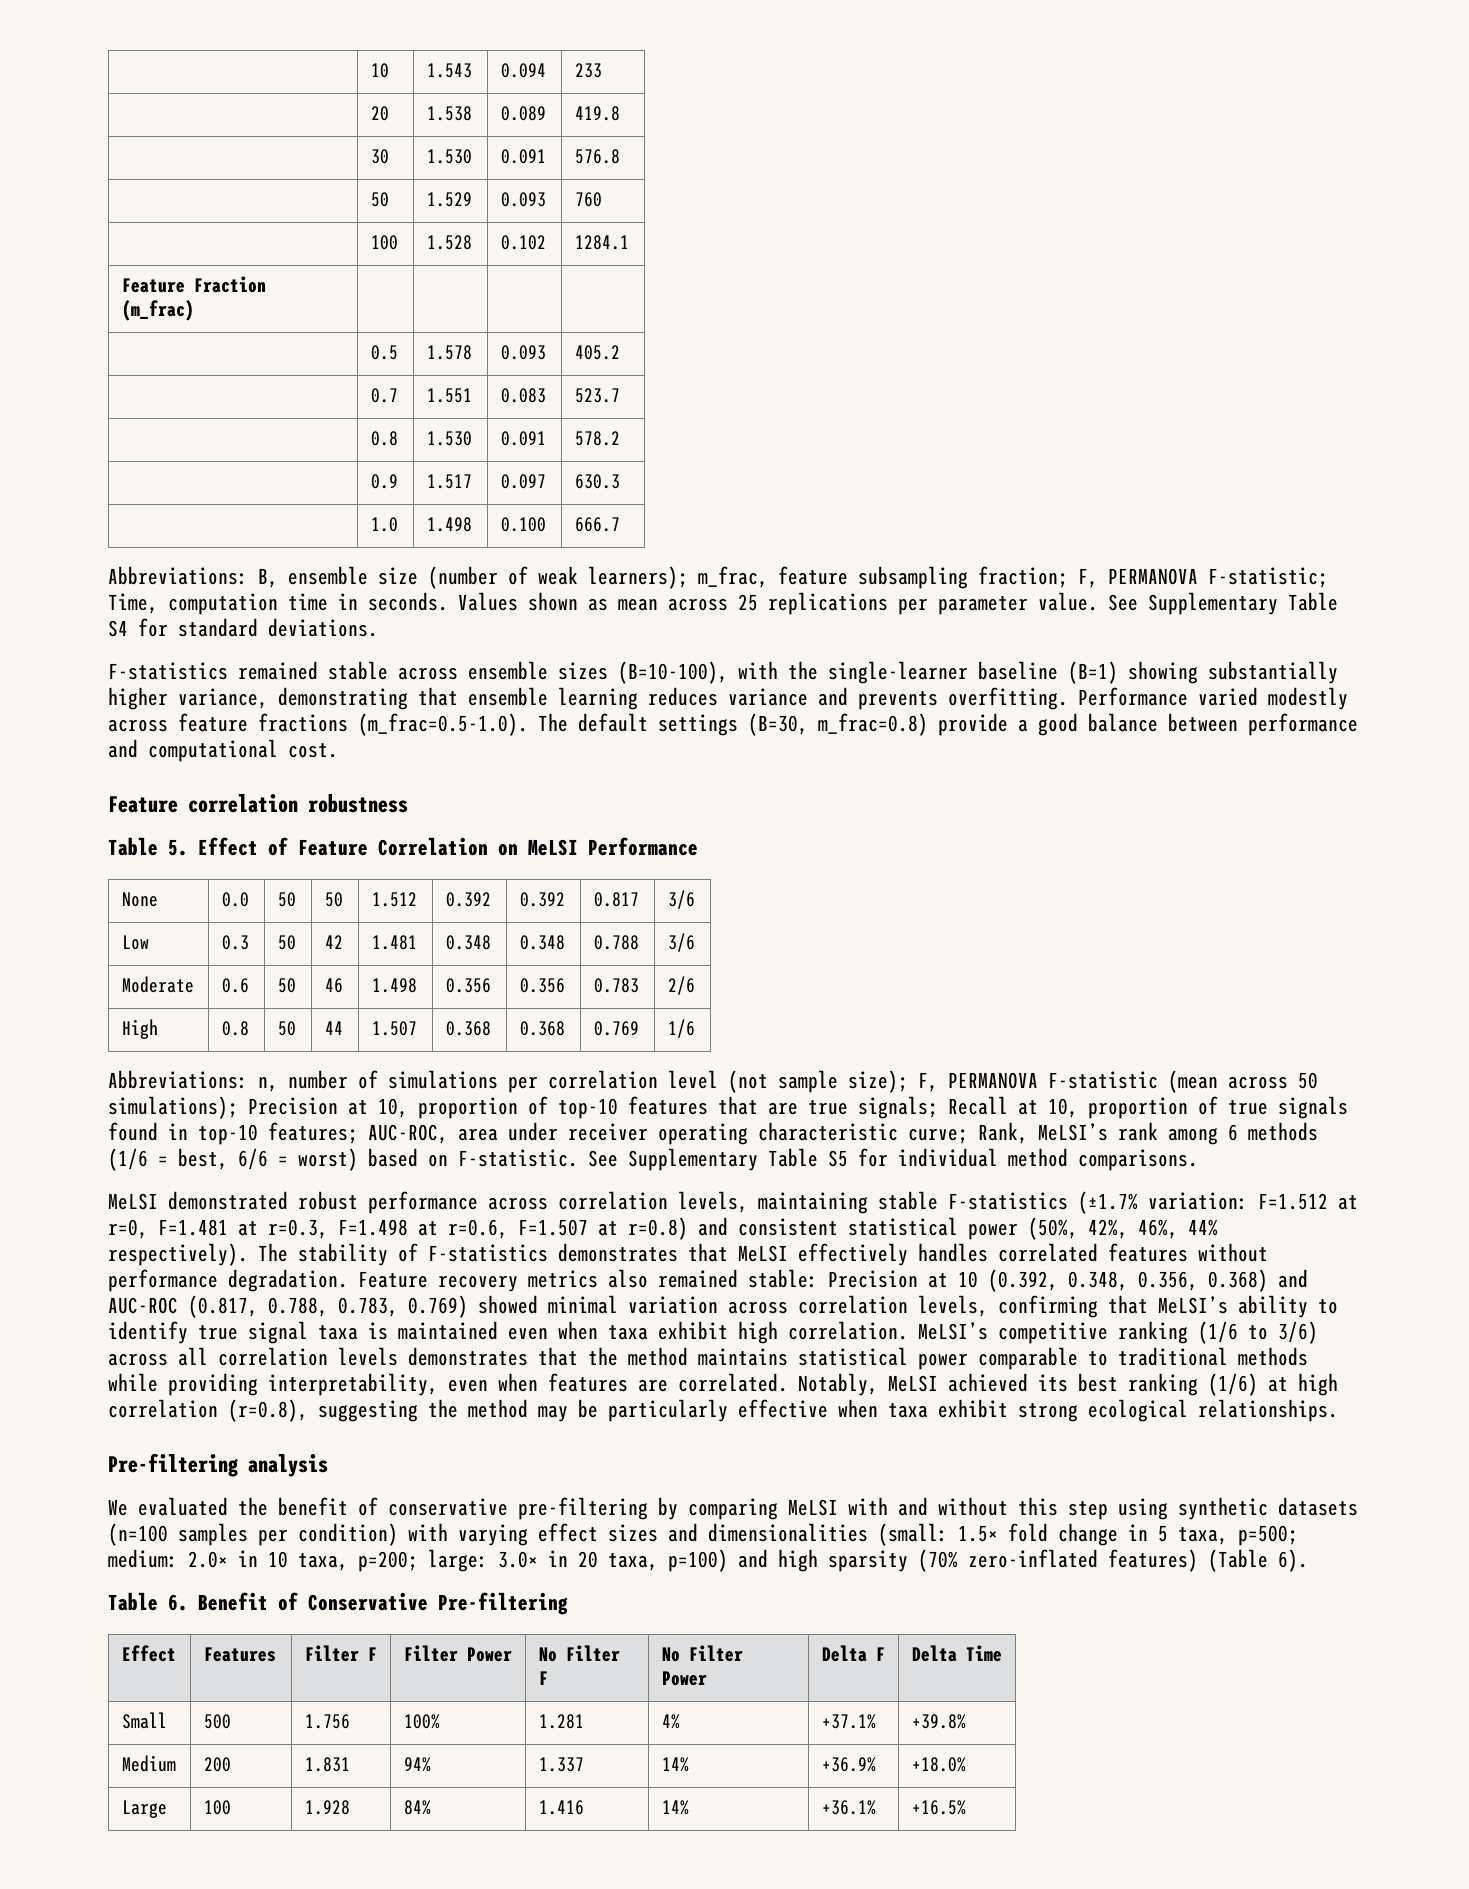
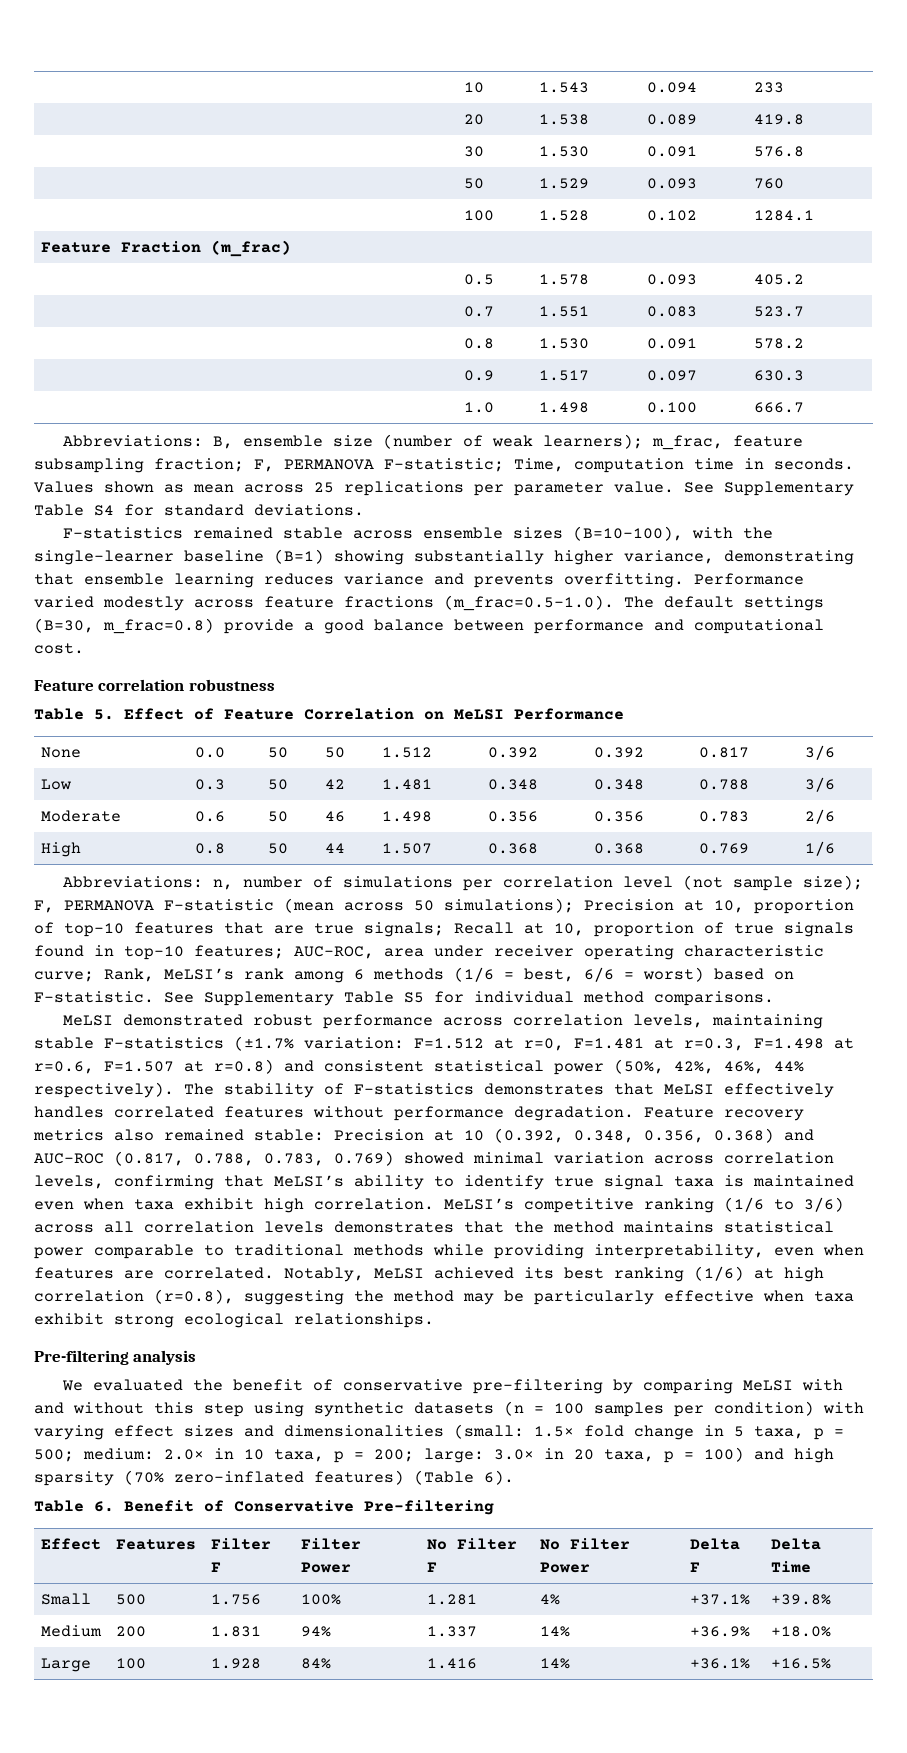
[108,1523,168,1546] (n=100 -> [504,1401,584,1416] (n = 100
[1238,1525,1298,1546] p=500; -> [814,1428,844,1440] [34,1449,74,1462] p = 500;
[358,1551,418,1572] p=200; -> [334,1449,414,1463] p = 200;
[668,1549,728,1572] p=100) -> [664,1447,744,1463] p = 100)

